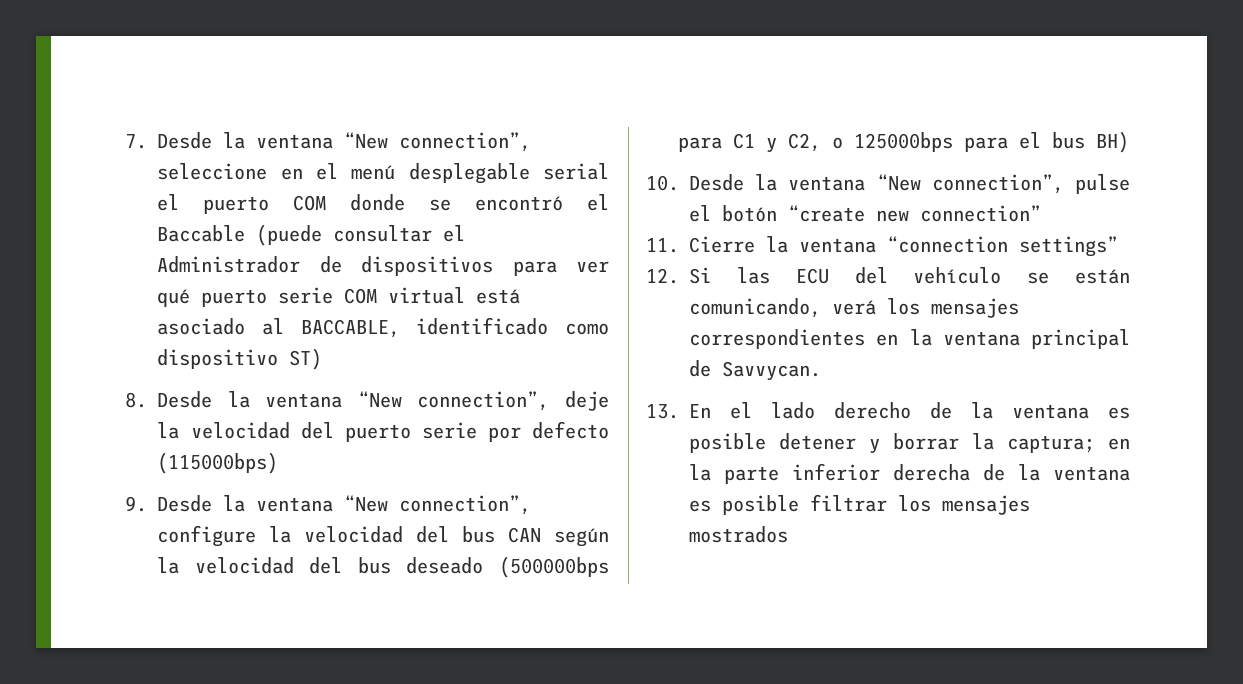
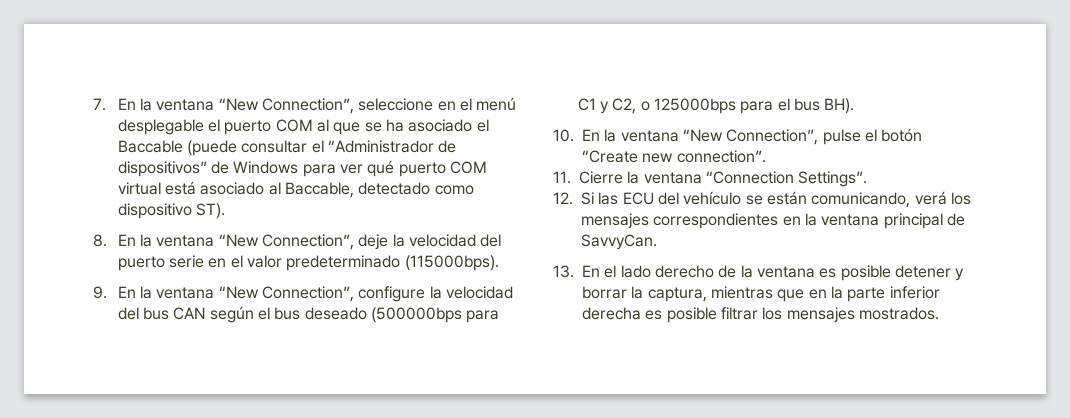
[157,132,532,152] Desde la ventana “New connection”, -> [117,98,354,114] En la ventana “New Connection”,
[543,163,609,180] serial -> (204, 127) none
[350,194,564,211] donde se encontró -> [316,119,473,135] al que se ha asociado
[157,256,494,276] Administrador de dispositivos -> [327,140,457,153] [117,161,299,177] “Administrador de dispositivos” de Windows
[278,287,334,304] serie -> (446, 169) none
[300,317,549,338] BACCABLE, identificado -> [284,182,431,198] Baccable, detectado
[289,348,323,370] ST) -> [195,203,225,219] ST).
[157,391,550,411] Desde la ventana “New connection”, -> [117,234,354,250] En la ventana “New Connection”,
[487,421,610,442] [157,452,279,474] por defecto (115000bps) -> [208,255,499,271] en el valor predeterminado (115000bps).
[157,495,532,515] Desde la ventana “New connection”, -> [117,286,354,302] En la ventana “New Connection”,
[157,557,343,574] la velocidad del -> [257,307,270,320] el
[1096,131,1130,153] BH) -> [824,98,855,114] BH).
[689,174,1064,194] Desde la ventana “New connection”, -> [582,129,819,145] En la ventana “New Connection”,
[788,205,1041,222] “create new connection” -> [582,150,766,163] “Create new connection”.
[887,236,1118,257] “connection settings” -> [705,171,868,187] “Connection Settings”.
[722,361,821,381] Savvycan. -> [581,234,657,250] SavvyCan.
[1007,435,1095,453] captura; -> [647,286,805,302] captura, mientras que
[983,464,1130,481] de la ventana -> (641, 313) none
[689,526,788,543] mostrados -> [858,307,939,320] mostrados.

